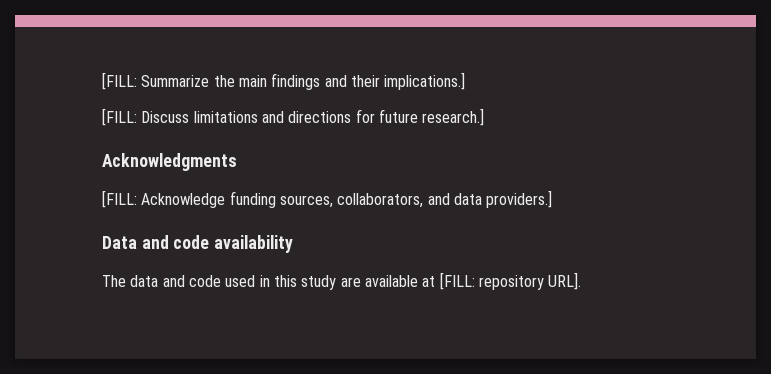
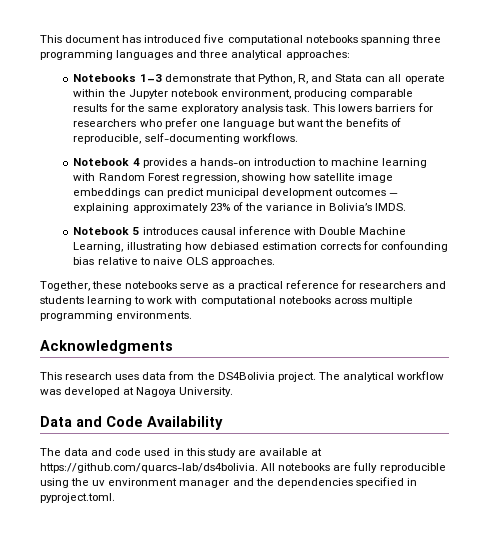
[102,72,466,90] [102,108,485,126] [102,153,237,171] [102,190,553,208] [FILL: Summarize the main findings and their implications.] // [FILL: Discuss limitations and directions for future research.] // Acknowledgments // [FILL: Acknowledge funding sources, collaborators, and data providers.] -> [40,34,441,45] [40,50,350,60] [73,74,445,84] [73,89,414,99] [73,103,433,114] [73,118,402,129] [73,133,298,144] [73,158,428,168] [73,173,394,183] [73,188,399,198] [73,202,407,213] [73,226,407,235] [73,241,449,252] [73,257,276,267] [40,280,447,291] [40,296,413,306] [40,311,193,321] [40,340,173,354] [40,371,445,382] [40,387,234,397] This document has introduced five computational notebooks spanning three programming languages and three analytical approaches: // Notebooks 1–3 demonstrate that Python, R, and Stata can all operate within the Jupyter notebook environment, producing comparable results for the same exploratory analysis task. This lowers barriers for researchers who prefer one language but want the benefits of reproducible, self-documenting workflows. // Notebook 4 provides a hands-on introduction to machine learning with Random Forest regression, showing how satellite image embeddings can predict municipal development outcomes — explaining approximately 23% of the variance in Bolivia’s IMDS. // Notebook 5 introduces causal inference with Double Machine Learning, illustrating how debiased estimation corrects for confounding bias relative to naive OLS approaches. // Together, these notebooks serve as a practical reference for researchers and students learning to work with computational notebooks across multiple programming environments. // Acknowledgments // This research uses data from the DS4Bolivia project. The analytical workflow was developed at Nagoya University.
[173,235,294,253] code availability -> [106,416,223,430] Code Availability
[439,272,582,290] [FILL: repository URL]. -> [40,462,446,473] [40,477,417,488] [40,493,115,503] https://github.com/quarcs-lab/ds4bolivia. All notebooks are fully reproducible using the uv environment manager and the dependencies specified in pyproject.toml.

